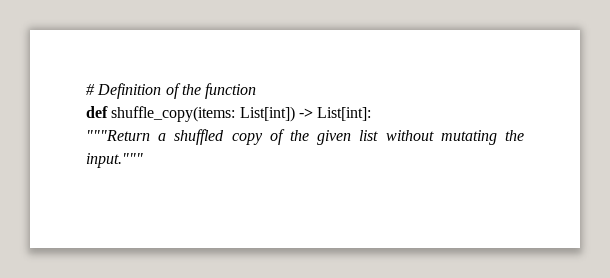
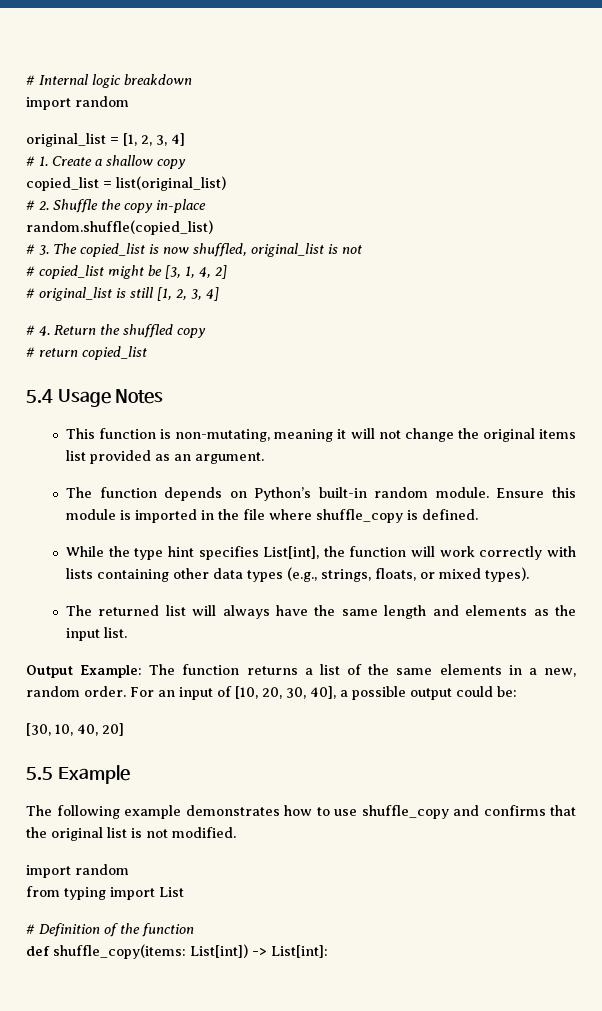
[86,84,95,95] # -> [26,74,192,88] [26,96,129,110] [26,133,185,147] [26,155,186,169] [26,176,226,191] [26,199,206,213] [26,220,213,235] [26,243,362,257] [26,265,227,279] [26,287,219,301] [26,324,206,338] [26,346,147,360] [26,389,164,407] [65,428,576,442] [65,450,264,464] [65,487,576,501] [65,509,478,523] [65,546,576,560] [65,567,529,582] [65,605,576,619] [65,627,127,641] [26,664,576,678] [26,686,517,700] [26,723,124,736] [26,765,130,784] [26,805,576,819] [26,827,236,841] [26,864,129,878] [26,886,184,900] [26,924,35,934] # Internal logic breakdown // import random // original_list = [1, 2, 3, 4] // # 1. Create a shallow copy // copied_list = list(original_list) // # 2. Shuffle the copy in-place // random.shuffle(copied_list) // # 3. The copied_list is now shuffled, original_list is not // # copied_list might be [3, 1, 4, 2] // # original_list is still [1, 2, 3, 4] // # 4. Return the shuffled copy // # return copied_list // 5.4 Usage Notes // This function is non-mutating, meaning it will not change the original items list provided as an argument. // The function depends on Python’s built-in random module. Ensure this module is imported in the file where shuffle_copy is defined. // While the type hint specifies List[int], the function will work correctly with lists containing other data types (e.g., strings, floats, or mixed types). // The returned list will always have the same length and elements as the input list. // Output Example: The function returns a list of the same elements in a new, random order. For an input of [10, 20, 30, 40], a possible output could be: // [30, 10, 40, 20] // 5.5 Example // The following example demonstrates how to use shuffle_copy and confirms that the original list is not modified. // import random // from typing import List // #
[86,129,524,145] [86,153,143,168] // """Return a shuffled copy of the given list without mutating the input.""" -> (328, 951) none

